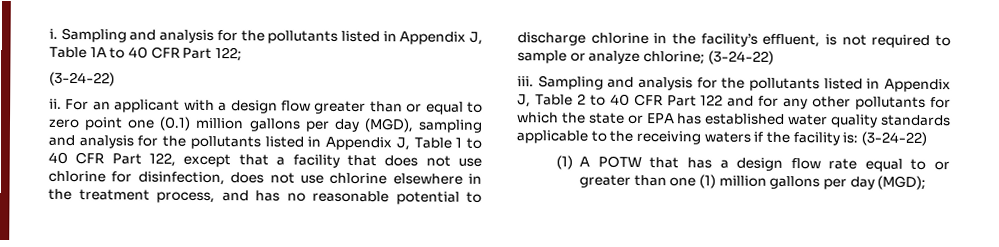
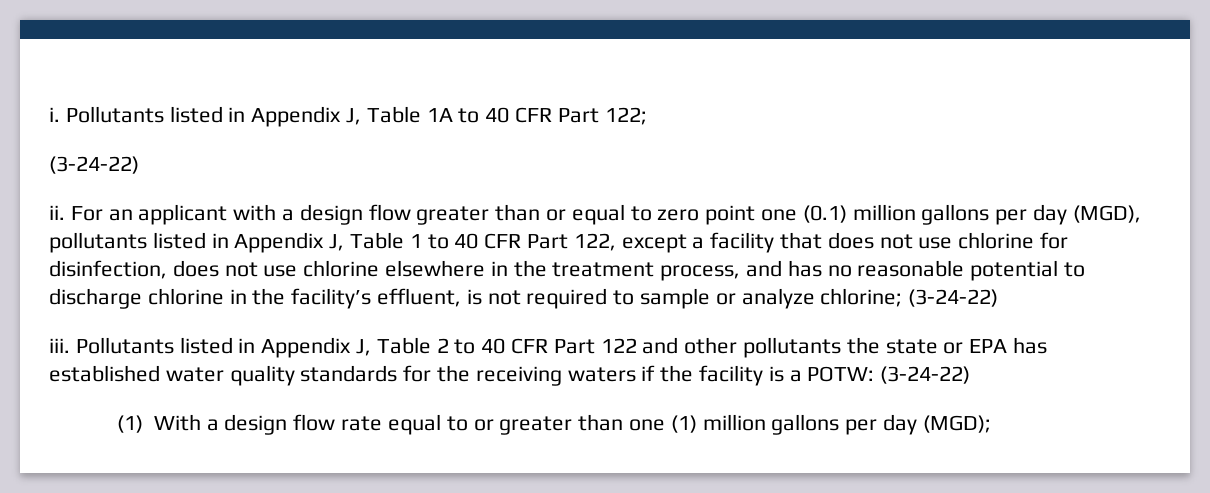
[60,27,339,44] Sampling and analysis for the pollutants -> [65,106,164,123] Pollutants
[417,119,483,133] [48,134,187,149] sampling and analysis for the -> (1141, 214) none
[238,154,269,166] that -> (687, 243) none
[537,75,820,92] Sampling and analysis for the pollutants -> [75,337,174,354] Pollutants
[758,95,951,110] [517,112,559,124] for any other pollutants for which -> [684,337,842,358] other pollutants
[516,130,607,144] applicable to -> [403,365,432,382] for
[842,132,859,144] is: -> [768,366,875,382] is a POTW:
[579,155,712,169] A POTW that has -> [153,414,201,431] With

